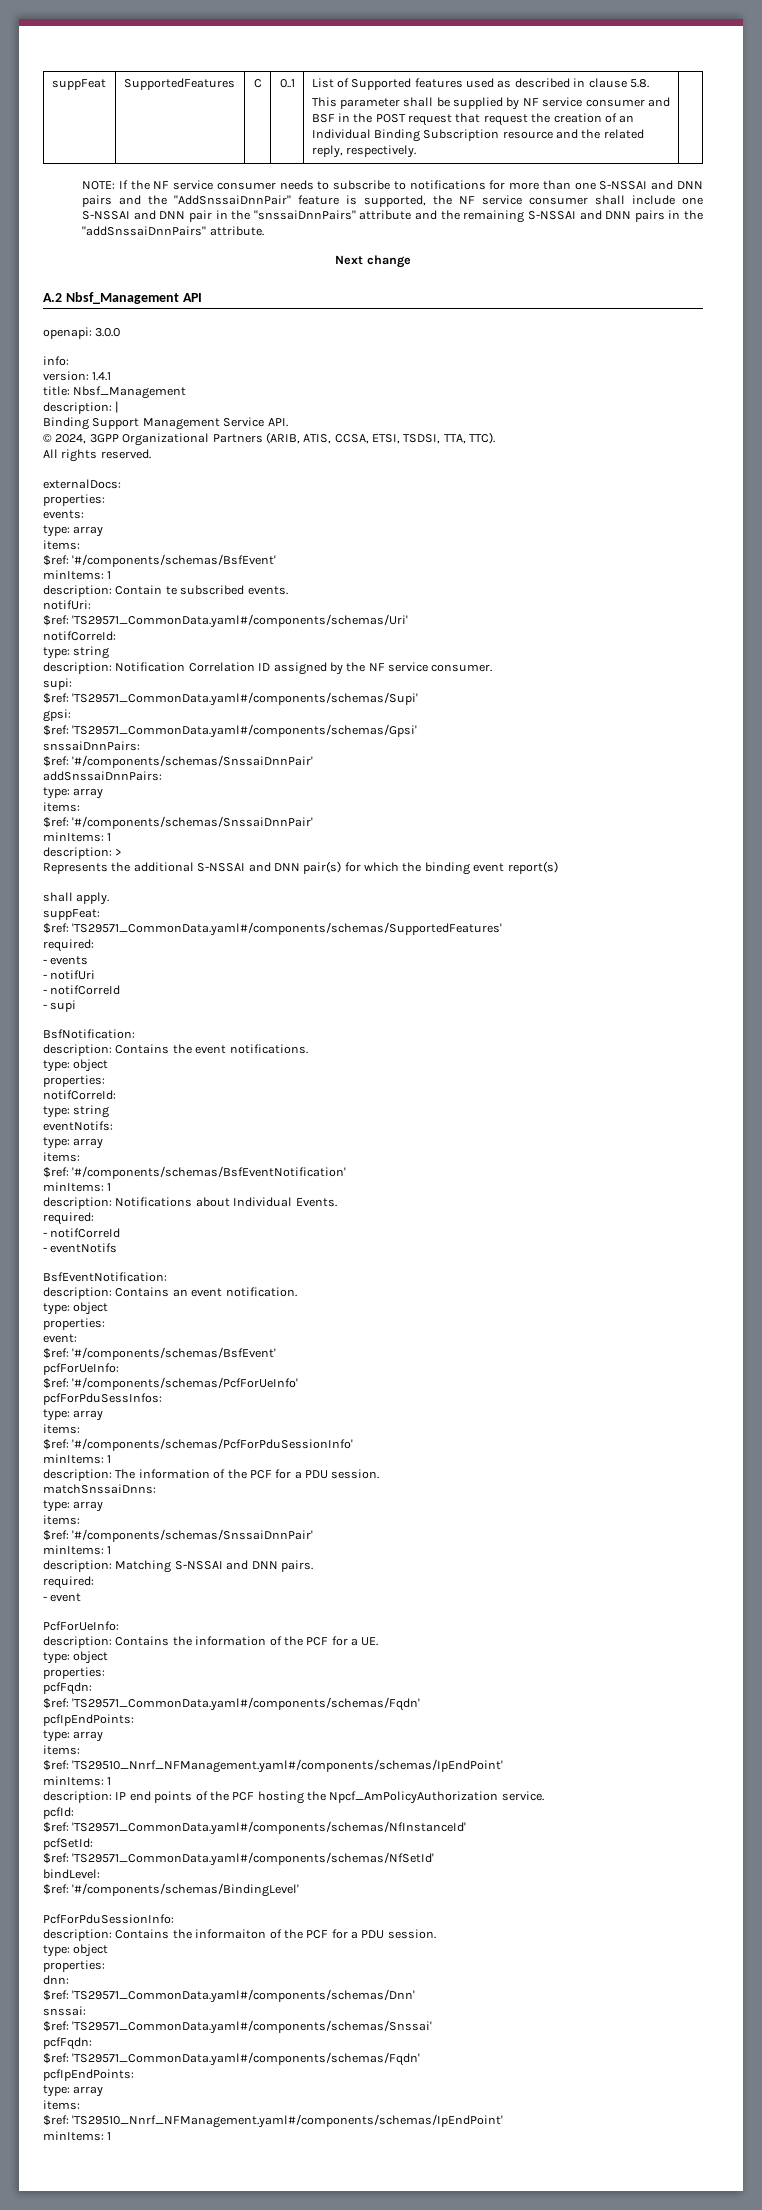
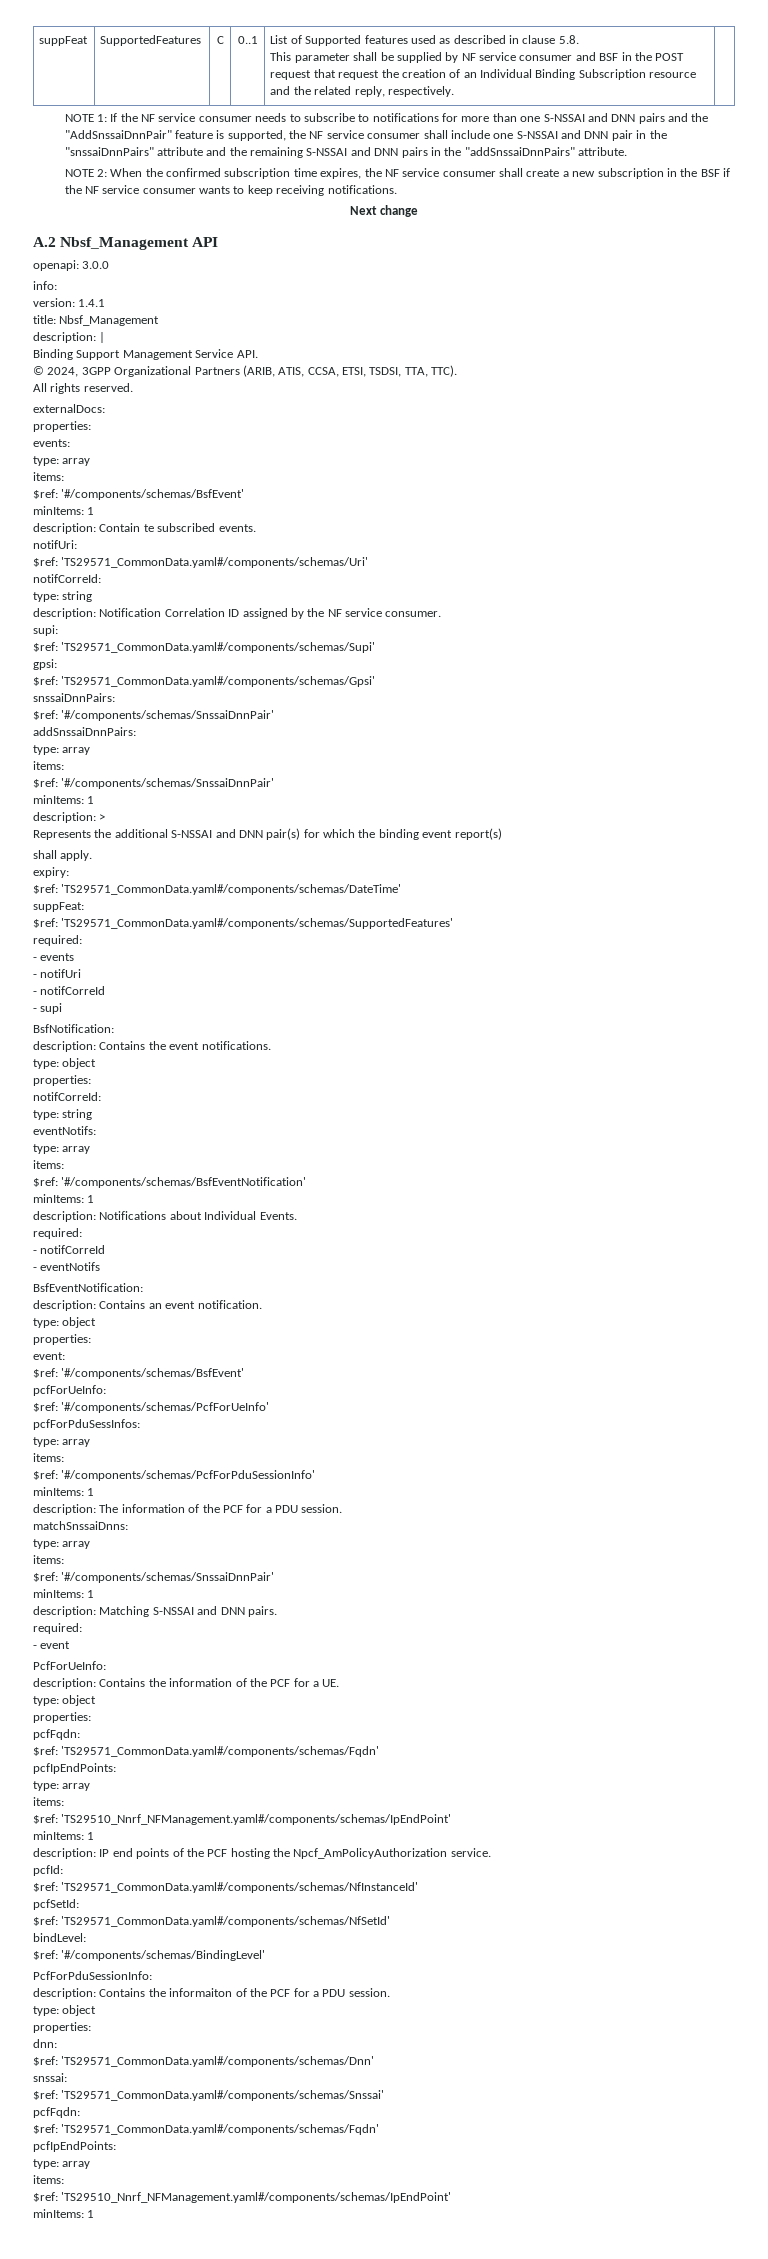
[82,181,116,190] NOTE: -> [64,114,107,122] NOTE 1:
(264, 231) none -> [64,168,731,179] [64,185,397,196] // NOTE 2: When the confirmed subscription time expires, the NF service consumer shall create a new subscription in the BSF if the NF service consumer wants to keep receiving notifications.
(110, 898) none -> [33,867,69,878] [33,884,402,895] // expiry: // $ref: 'TS29571_CommonData.yaml#/components/schemas/DateTime'

